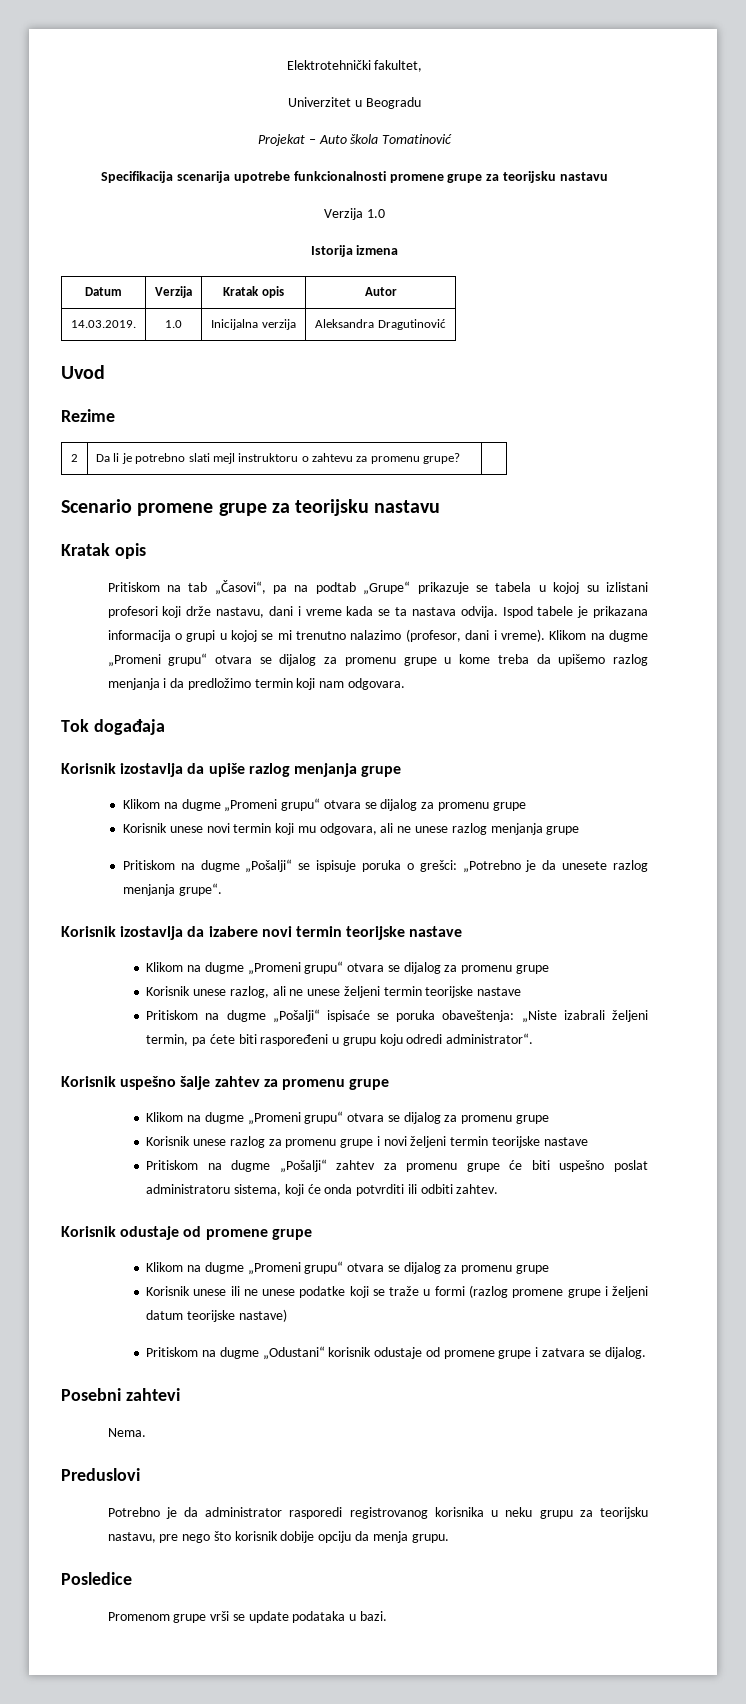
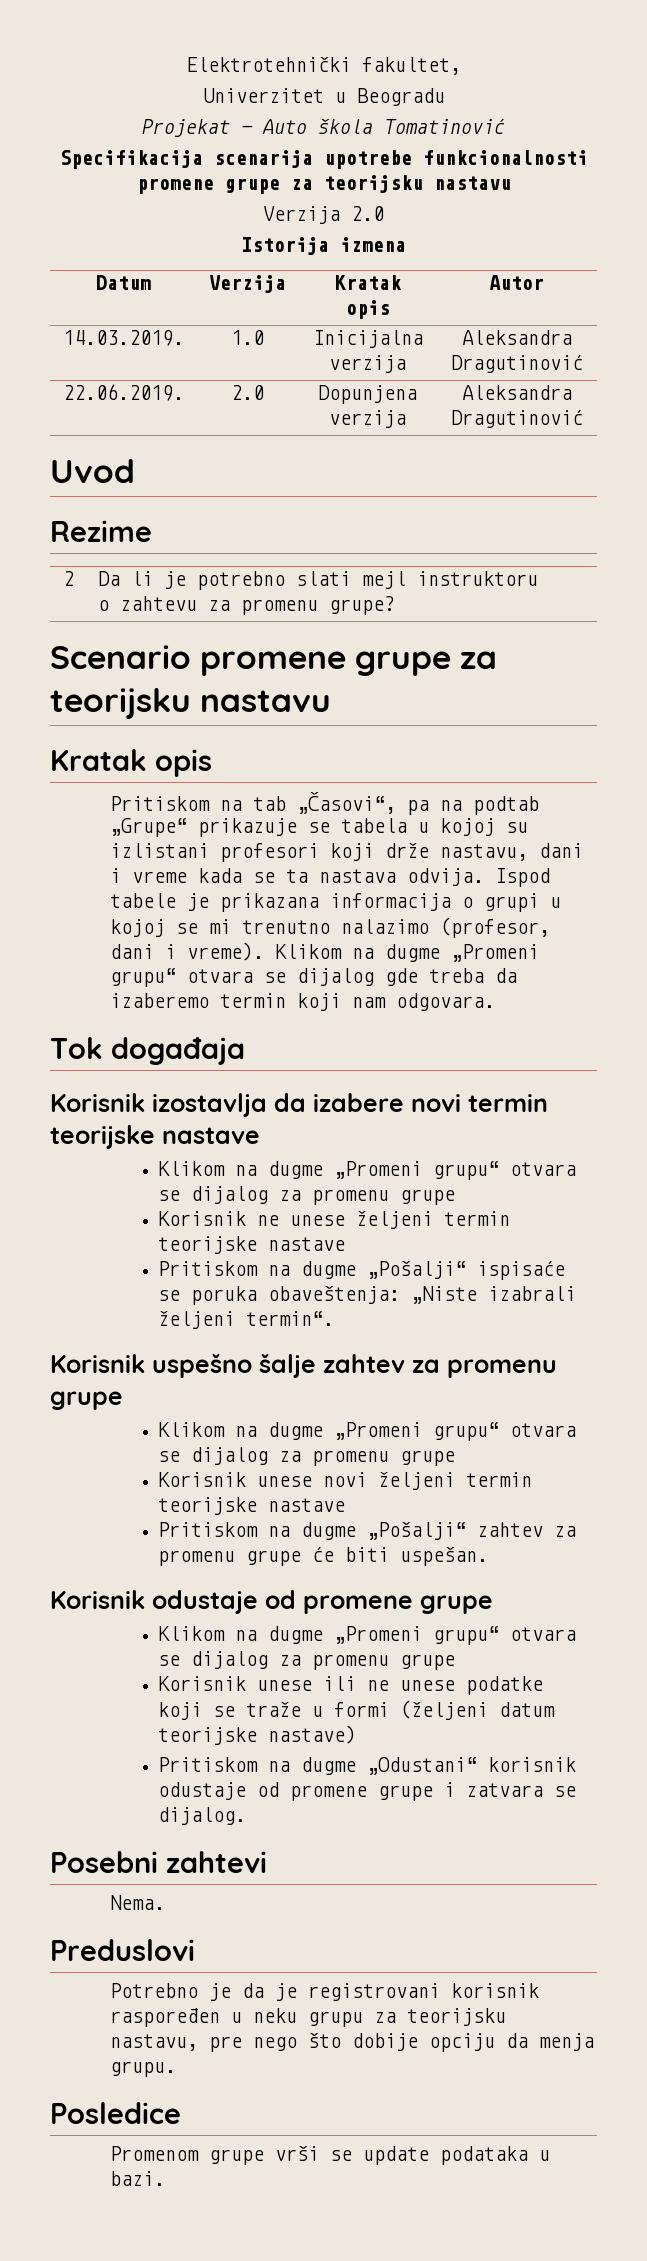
[366,209,385,218] 1.0 -> [351,206,384,221] 2.0
(446, 324) none -> [63,384,184,401] [231,385,264,400] [318,385,417,404] [328,410,406,428] [461,385,572,400] [450,410,583,428] // 22.06.2019. | 2.0 | Dopunjena verzija | Aleksandra Dragutinović
[324,654,648,666] [107,678,251,690] za promenu grupe u kome treba da upišemo razlog menjanja i da predložimo -> [384,968,517,986] [109,993,209,1008] gde treba da izaberemo
[61,763,402,777] [122,798,526,812] [122,823,580,835] [122,859,649,873] [122,883,222,896] // Korisnik izostavlja da upiše razlog menjanja grupe // Klikom na dugme „Promeni grupu“ otvara se dijalog za promenu grupe // Korisnik unese novi termin koji mu odgovara, ali ne unese razlog menjanja grupe // Pritiskom na dugme „Pošalji“ se ispisuje poruka o grešci: „Potrebno je da unesete razlog menjanja grupe“. -> (245, 1051) none
[192,986,286,998] unese razlog, ali -> (246, 1218) none
[146,1033,534,1046] termin, pa ćete biti raspoređeni u grupu koju odredi administrator“. -> [245,1311,334,1326] termin“.
[229,1136,380,1148] razlog za promenu grupe i -> (312, 1481) none
[559,1160,648,1172] [146,1184,499,1196] uspešno poslat administratoru sistema, koji će onda potvrditi ili odbiti zahtev. -> [399,1547,488,1566] uspešan.
[468,1285,648,1298] (razlog promene grupe i željeni -> [399,1700,488,1720] (željeni
[205,1507,484,1519] administrator rasporedi registrovanog korisnika -> [274,1983,539,2001] [109,2008,220,2027] je registrovani korisnik raspoređen
[234,1531,278,1541] korisnik -> (341, 2040) none

